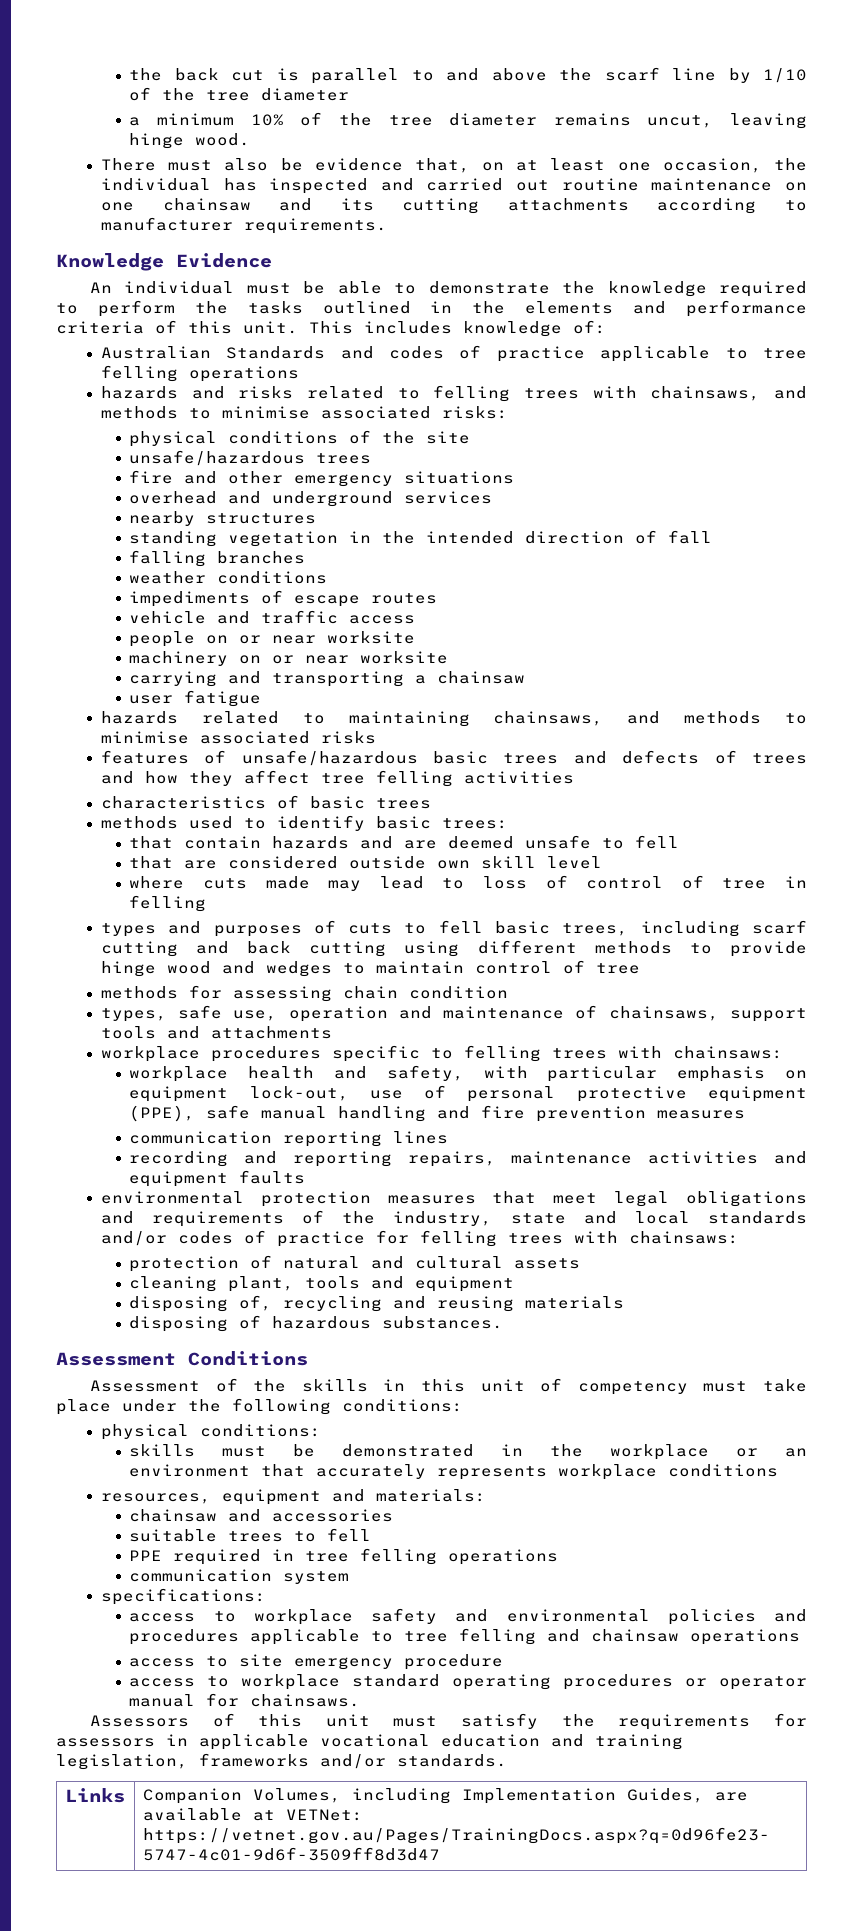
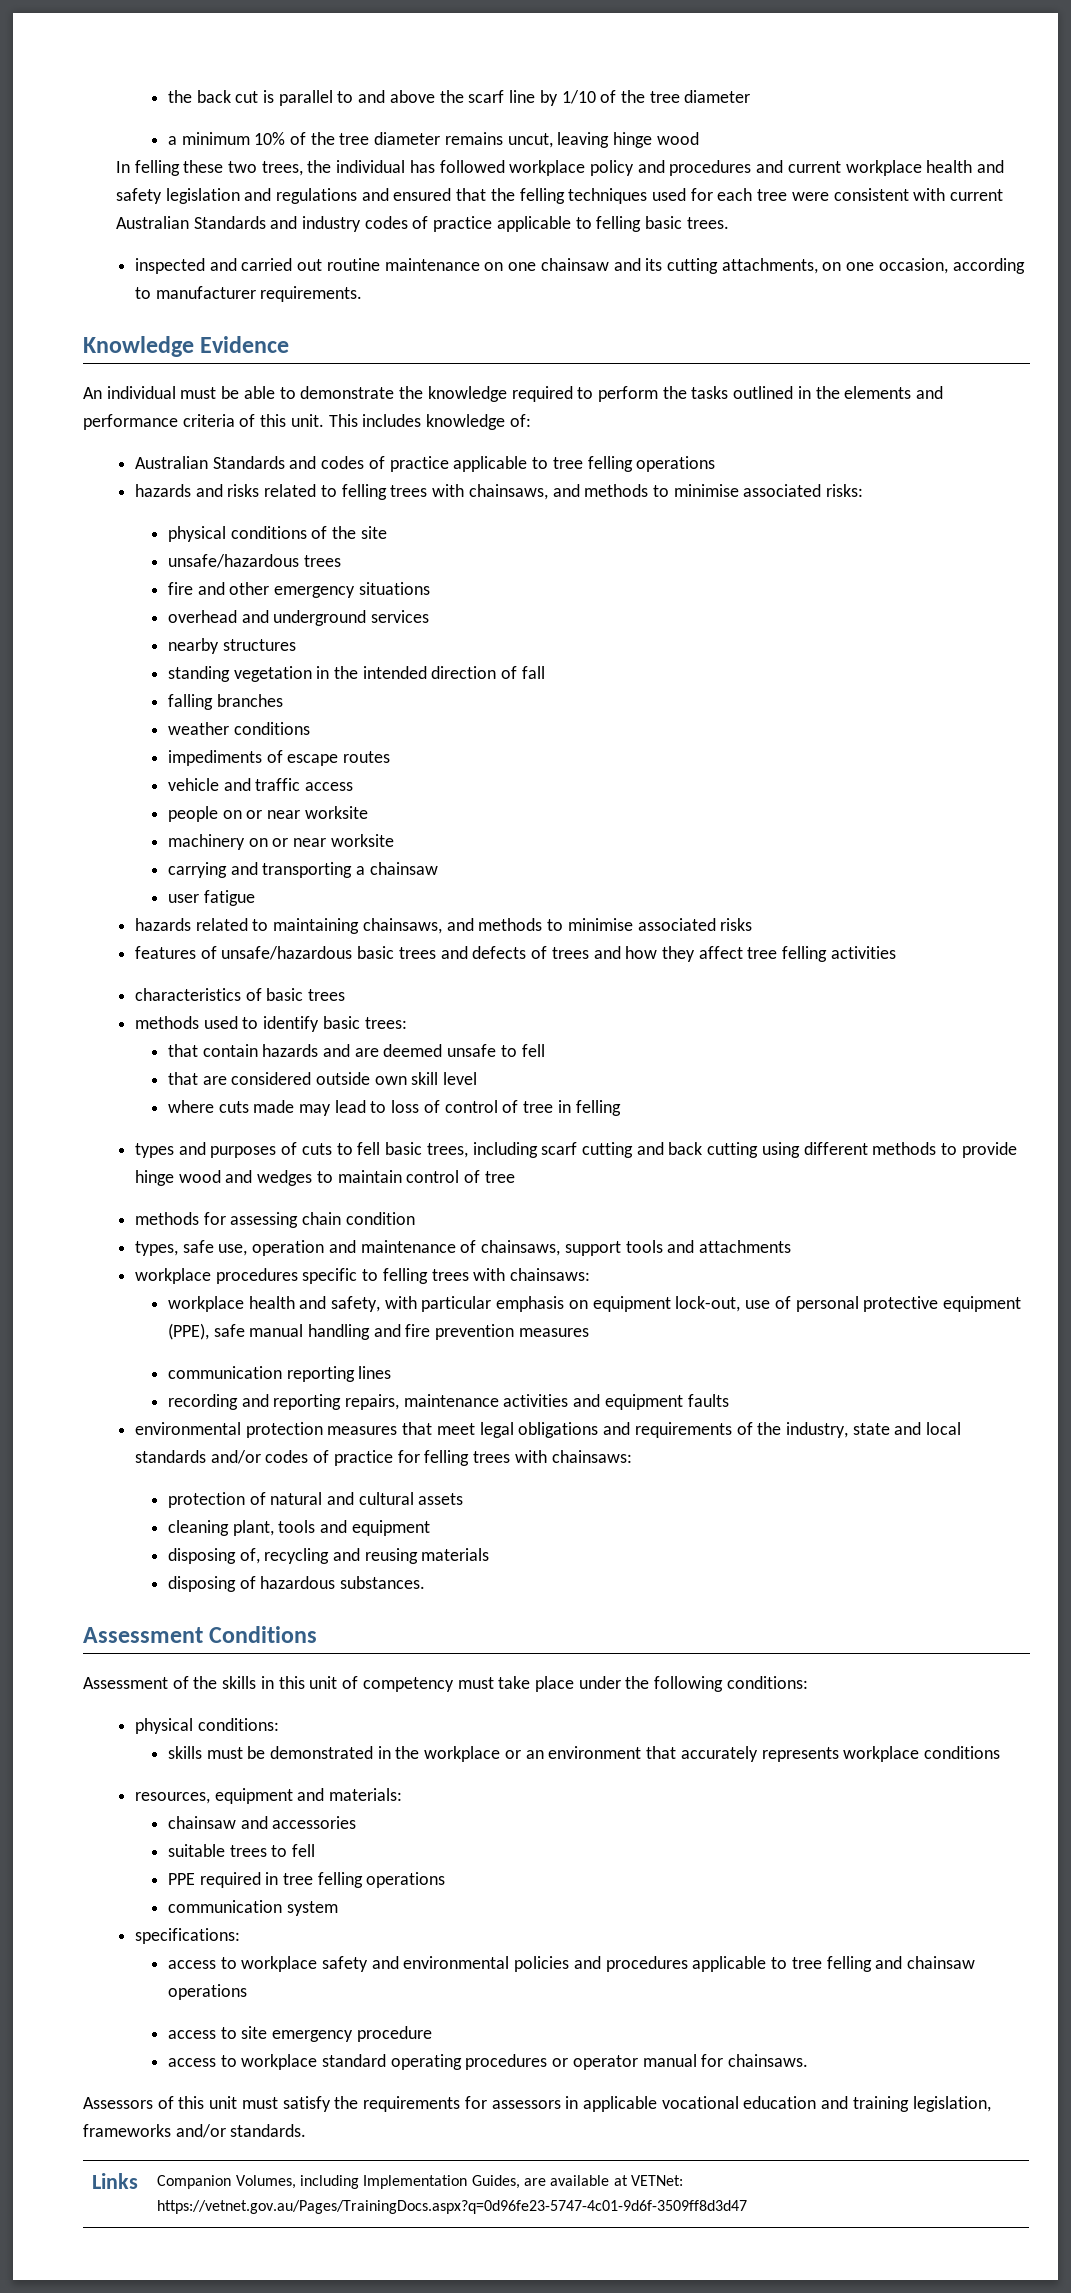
[195,133,251,146] [100,158,807,173] [100,178,257,191] wood. // There must also be evidence that, on at least one occasion, the individual has -> [656,132,699,145] [115,160,1005,176] [115,188,1004,204] [115,216,729,232] wood // In felling these two trees, the individual has followed workplace policy and procedures and current workplace health and safety legislation and regulations and ensured that the felling techniques used for each tree were consistent with current Australian Standards and industry codes of practice applicable to felling basic trees. //
[507,198,629,211] attachments -> [721,258,948,274] attachments, on one occasion,

